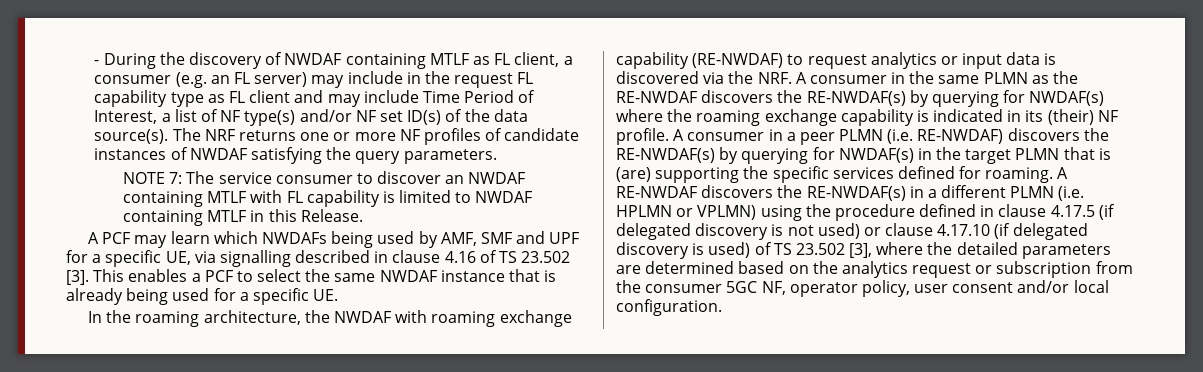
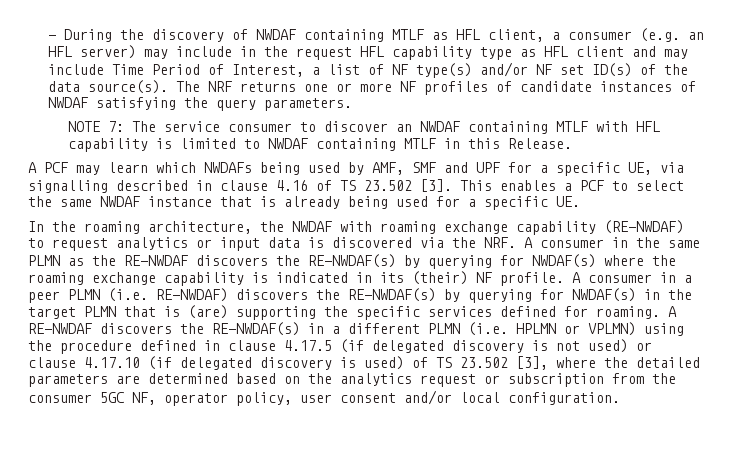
[494,53,511,65] FL -> [455,29,480,40] HFL
[234,72,251,84] FL -> [47,46,72,57] HFL
[517,72,534,84] FL -> [359,46,384,57] HFL
[229,91,246,103] FL -> [543,46,568,57] HFL
[286,191,303,203] FL -> [635,121,660,132] HFL

